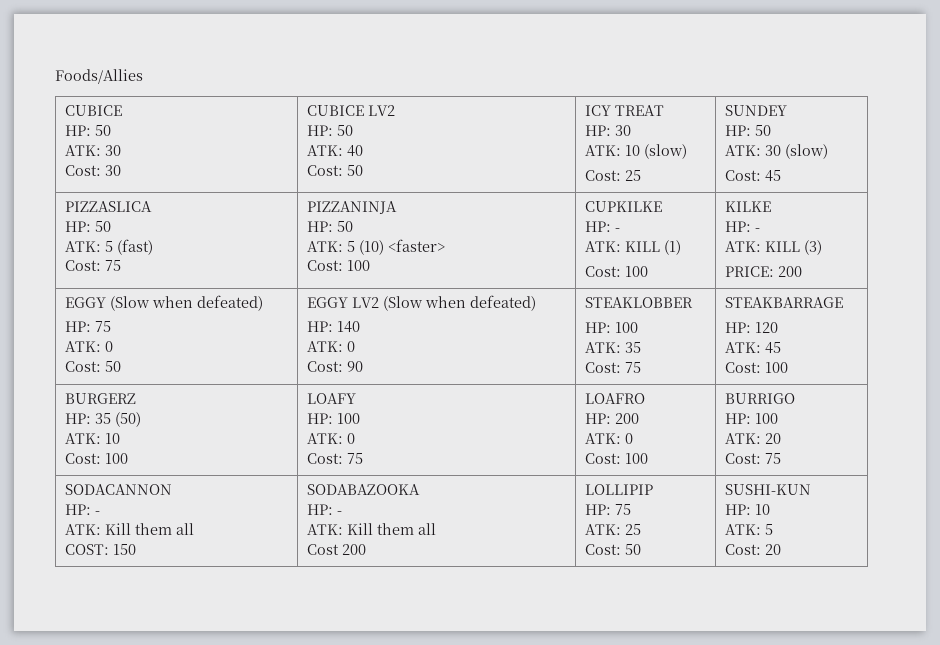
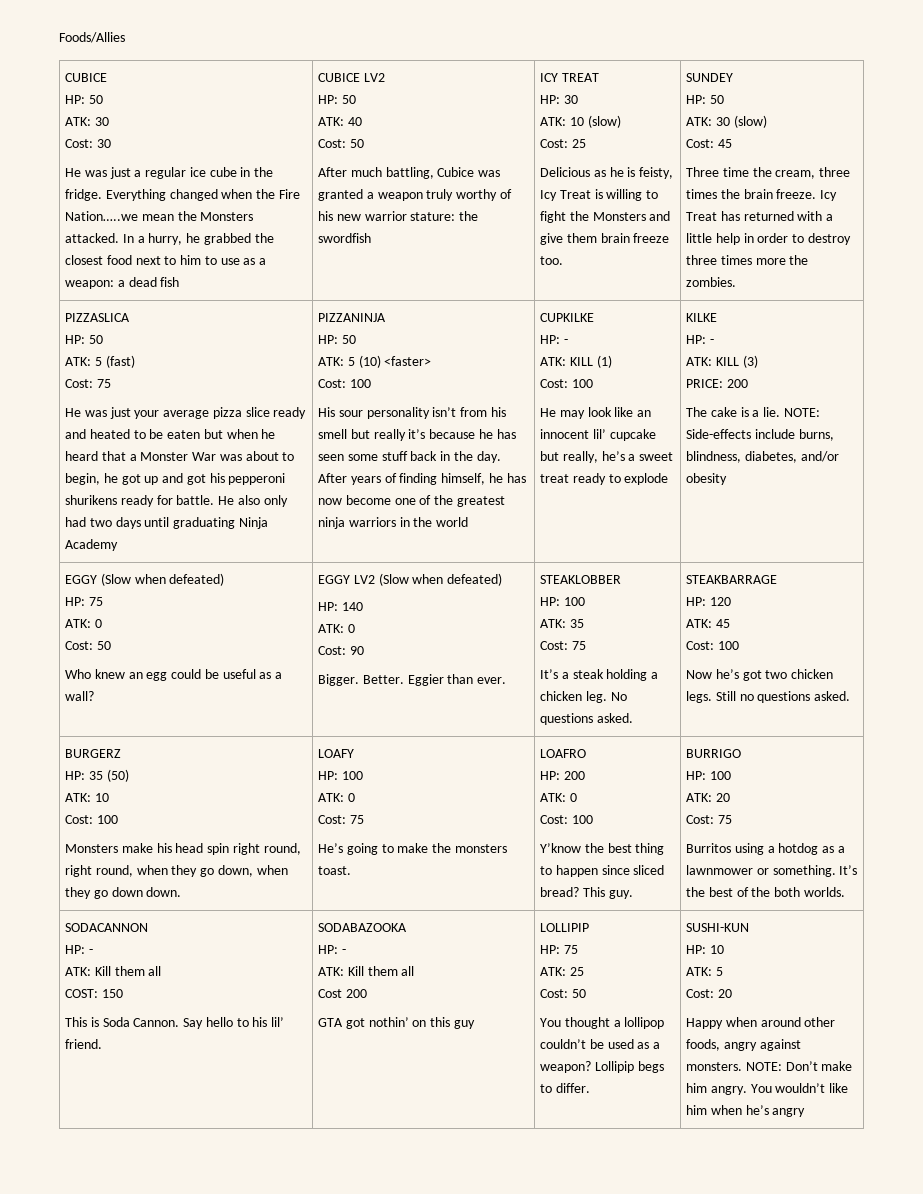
(122, 170) none -> [64,167,274,179] [64,189,300,201] [64,211,254,221] [64,233,274,245] [64,255,267,265] [64,277,180,289] // He was just a regular ice cube in the fridge. Everything changed when the Fire Nation…..we mean the Monsters attacked. In a hurry, he grabbed the closest food next to him to use as a weapon: a dead fish
(364, 170) none -> [317,167,501,179] [317,189,512,201] [317,211,479,221] [317,233,371,243] // After much battling, Cubice was granted a weapon truly worthy of his new warrior stature: the swordfish
(642, 175) none -> [539,167,674,179] [539,189,659,201] [539,211,671,223] [539,233,670,245] [539,256,563,265] // Delicious as he is feisty, Icy Treat is willing to fight the Monsters and give them brain freeze too.
(782, 176) none -> [685,167,851,179] [685,189,838,201] [685,211,834,221] [685,233,851,245] [685,255,809,265] [685,277,736,287] // Three time the cream, three times the brain freeze. Icy Treat has returned with a little help in order to destroy three times more the zombies.
(122, 265) none -> [64,407,307,419] [64,429,276,439] [64,451,295,461] [64,473,286,485] [64,495,288,507] [64,517,268,529] [64,539,118,551] // He was just your average pizza slice ready and heated to be eaten but when he heard that a Monster War was about to begin, he got up and got his pepperoni shurikens ready for battle. He also only had two days until graduating Ninja Academy
(371, 265) none -> [317,407,506,419] [317,429,516,441] [317,451,501,463] [317,473,526,485] [317,495,505,507] [317,517,469,529] // His sour personality isn’t from his smell but really it’s because he has seen some stuff back in the day. After years of finding himself, he has now become one of the greatest ninja warriors in the world
(649, 271) none -> [539,407,652,419] [539,429,656,441] [539,451,674,463] [539,473,669,485] // He may look like an innocent lil’ cupcake but really, he’s a sweet treat ready to explode
(803, 271) none -> [685,407,820,417] [685,429,834,441] [685,451,839,463] [685,473,727,485] // The cake is a lie. NOTE: Side-effects include burns, blindness, diabetes, and/or obesity
(122, 366) none -> [64,669,283,681] [64,691,94,701] // Who knew an egg could be useful as a wall?
(364, 366) none -> [317,674,507,686] // Bigger. Better. Eggier than ever.
(642, 367) none -> [539,669,659,681] [539,691,627,703] [539,713,633,725] // It’s a steak holding a chicken leg. No questions asked.
(789, 367) none -> [685,669,834,681] [685,691,851,703] // Now he’s got two chicken legs. Still no questions asked.
(129, 458) none -> [64,843,301,855] [64,865,288,877] [64,887,182,899] // Monsters make his head spin right round, right round, when they go down, when they go down down.
(364, 458) none -> [317,843,507,855] [317,866,351,875] // He’s going to make the monsters toast.
(649, 458) none -> [539,843,665,855] [539,865,665,877] [539,887,633,899] // Y’know the best thing to happen since sliced bread? This guy.
(782, 458) none -> [685,843,845,855] [685,865,858,877] [685,887,845,897] // Burritos using a hotdog as a lawnmower or something. It’s the best of the both worlds.
(137, 549) none -> [64,1017,285,1029] [64,1039,102,1049] // This is Soda Cannon. Say hello to his lil’ friend.
(367, 549) none -> [317,1017,475,1029] // GTA got nothin’ on this guy
(642, 549) none -> [539,1017,665,1029] [539,1039,661,1049] [539,1061,664,1073] [539,1083,590,1093] // You thought a lollipop couldn’t be used as a weapon? Lollipip begs to differ.
(782, 549) none -> [685,1017,836,1029] [685,1039,801,1051] [685,1061,853,1071] [685,1083,849,1095] [685,1105,806,1117] // Happy when around other foods, angry against monsters. NOTE: Don’t make him angry. You wouldn’t like him when he’s angry

